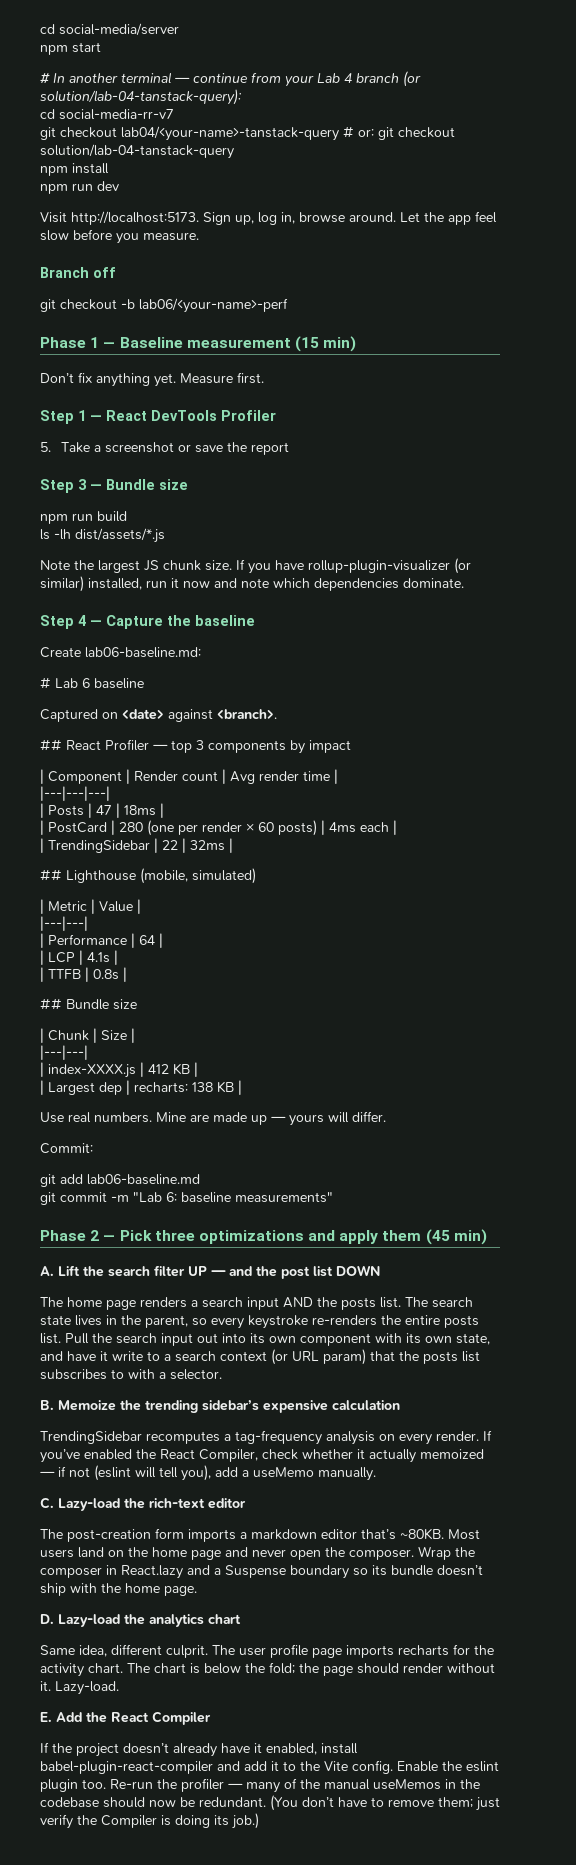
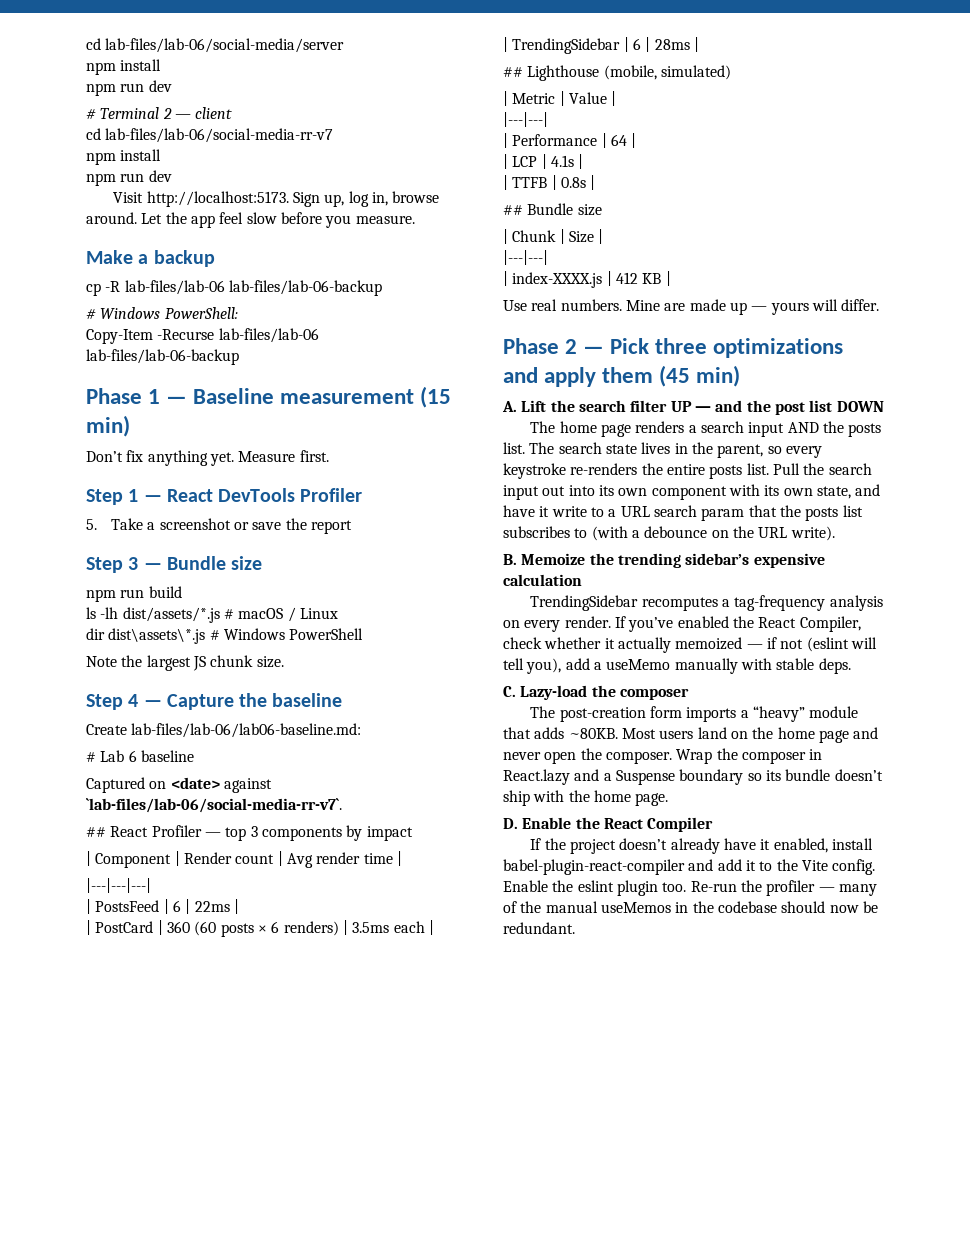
[40,23,179,36] [40,42,101,55] [40,71,421,87] [40,89,242,105] [40,109,174,120] [40,126,455,141] [40,144,234,159] cd social-media/server // npm start // # In another terminal — continue from your Lab 4 branch (or solution/lab-04-tanstack-query): // cd social-media-rr-v7 // git checkout lab04/<your-name>-tanstack-query # or: git checkout solution/lab-04-tanstack-query -> [86,38,345,53] [86,59,162,75] [86,80,172,96] [86,107,233,119] [86,128,334,143] cd lab-files/lab-06/social-media/server // npm install // npm run dev // # Terminal 2 — client // cd lab-files/lab-06/social-media-rr-v7
[40,267,116,278] [40,298,288,313] Branch off // git checkout -b lab06/<your-name>-perf -> [86,250,215,267] [86,280,382,296] [86,307,238,319] [86,328,319,344] [86,349,239,365] Make a backup // cp -R lab-files/lab-06 lab-files/lab-06-backup // # Windows PowerShell: // Copy-Item -Recurse lab-files/lab-06 lab-files/lab-06-backup
(165, 535) none -> [223,607,338,622] [86,628,364,644] # macOS / Linux // dir dist\assets\*.js # Windows PowerShell
[236,558,471,574] [40,576,464,592] If you have rollup-plugin-visualizer (or similar) installed, run it now and note which dependencies dominate. -> (284, 662) none
[85,647,201,658] lab06-baseline.md: -> [131,723,362,738] lab-files/lab-06/lab06-baseline.md:
[217,709,277,719] <branch>. -> [86,798,342,813] `lab-files/lab-06/social-media-rr-v7`.
[48,803,156,818] Posts | 47 | 18ms -> [95,899,230,914] PostsFeed | 6 | 22ms
[119,820,356,836] 280 (one per render × 60 posts) | 4ms -> [166,920,390,937] 360 (60 posts × 6 renders) | 3.5ms
[162,838,225,853] 22 | 32ms -> [632,37,690,52] 6 | 28ms
[40,1080,242,1095] // | Largest dep | recharts: 138 KB | -> (671, 278) none
[40,1143,93,1154] [40,1174,200,1187] [40,1192,333,1205] // Commit: // git add lab06-baseline.md // git commit -m "Lab 6: baseline measurements" -> (880, 305) none
[175,1349,366,1365] search context (or URL param) -> [620,505,745,521] URL search param
[128,1369,222,1380] with a selector. -> [591,526,835,541] (with a debounce on the URL write).
[318,1467,376,1481] manually. -> [674,658,851,674] manually with stable deps.
[149,1498,246,1509] rich-text editor -> [619,688,689,700] composer
[251,1529,396,1540] markdown editor that’s -> [752,706,859,722] [503,727,565,739] “heavy” module that adds
[58,1614,241,1627] [40,1644,494,1658] [40,1662,495,1677] [40,1681,119,1695] [40,1712,82,1722] Lazy-load the analytics chart // Same idea, different culprit. The user profile page imports recharts for the activity chart. The chart is below the fold; the page should render without it. Lazy-load. // E. Add -> [522,817,572,829] Enable
[270,1795,500,1811] [40,1813,259,1829] (You don’t have to remove them; just verify the Compiler is doing its job.) -> (575, 928) none

